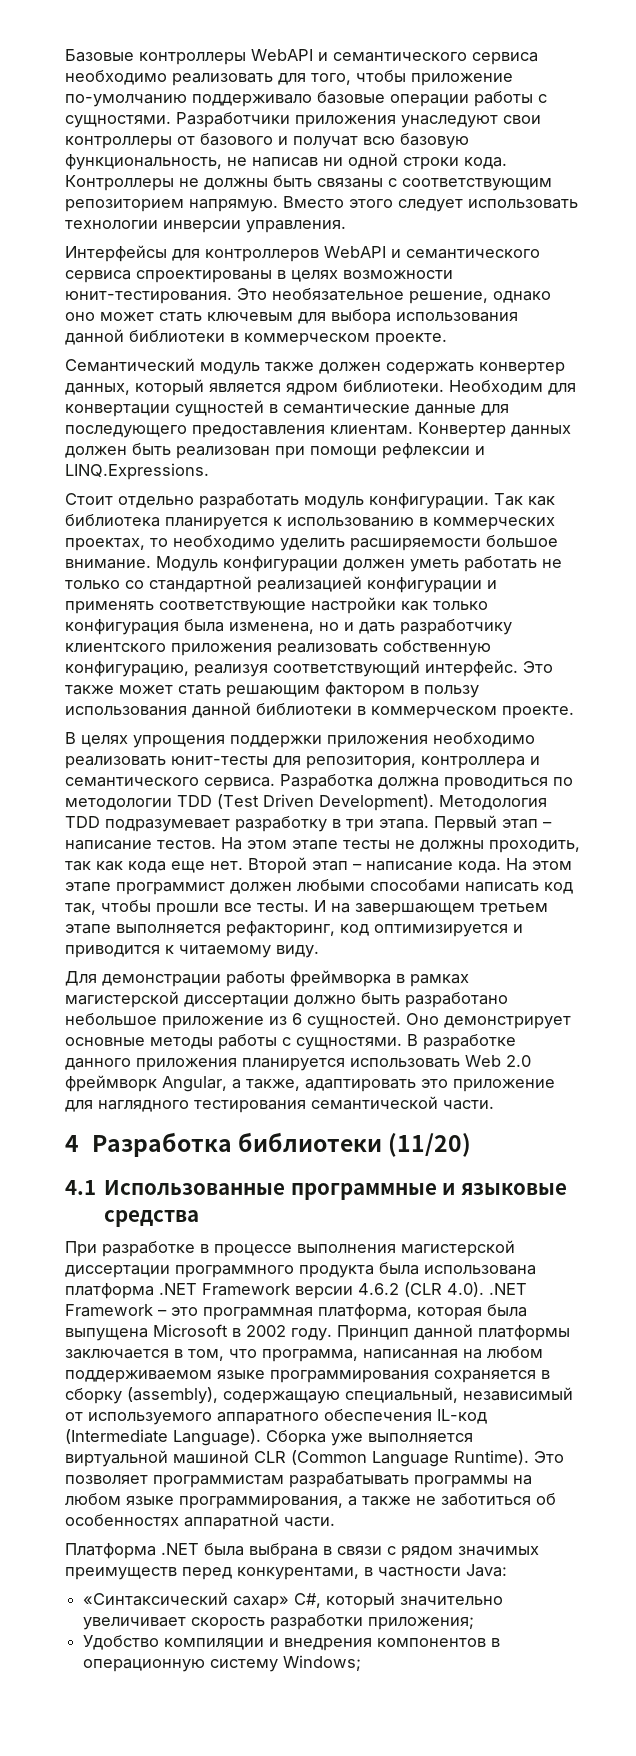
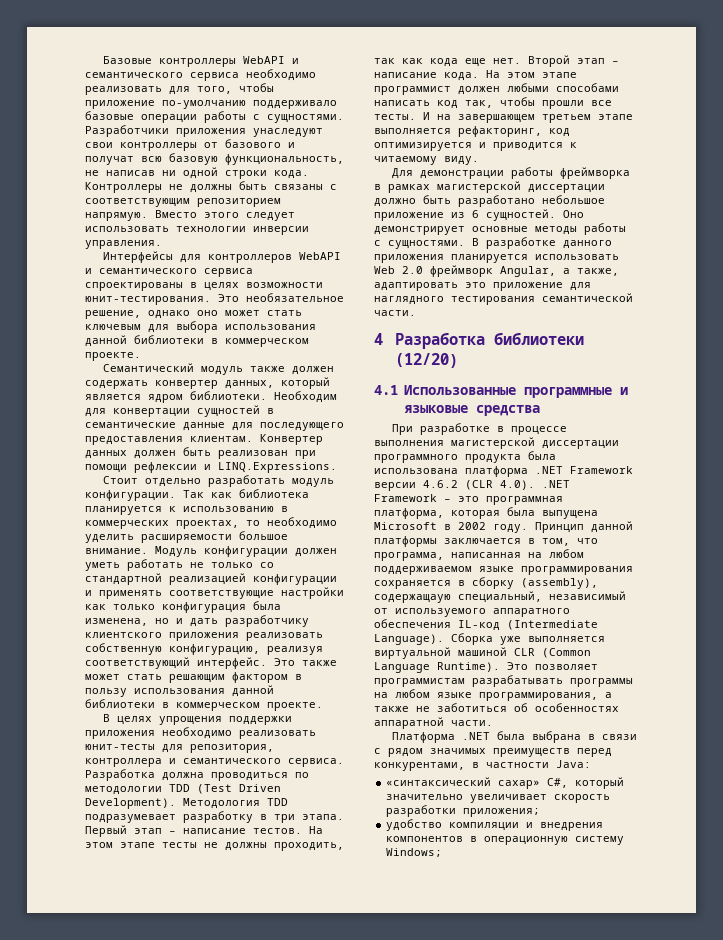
[388,1133,472,1157] (11/20) -> [395,353,459,368] (12/20)
[83,1592,229,1606] «Синтаксический -> [386,777,492,786] «синтаксический
[83,1635,160,1650] Удобство -> [386,819,443,831] удобство

